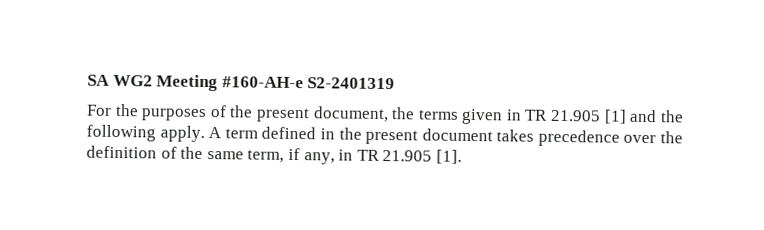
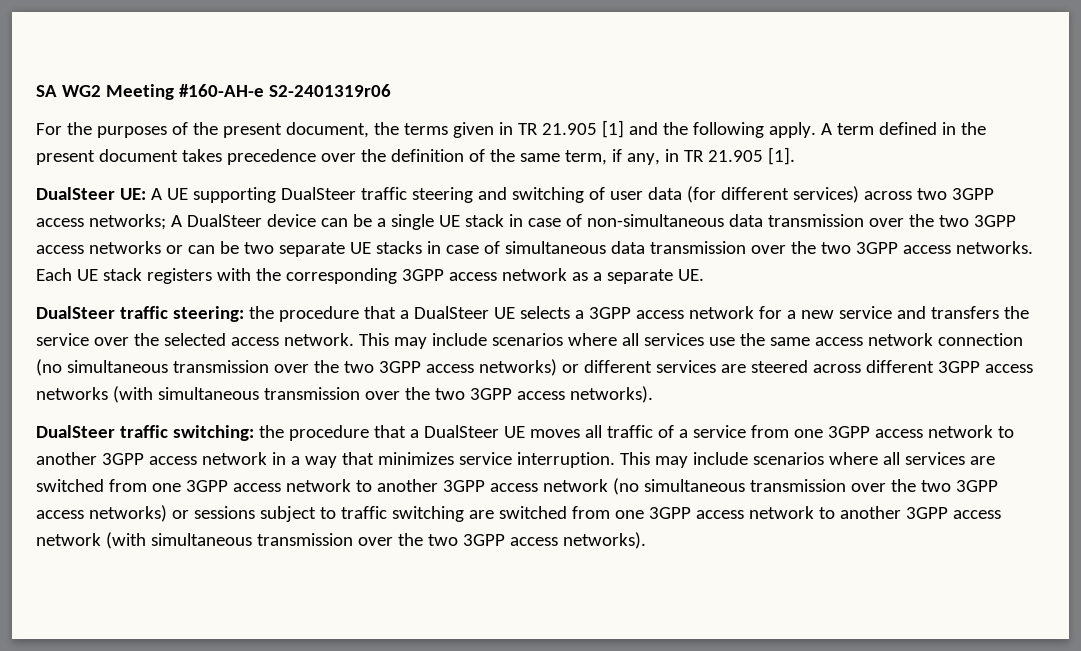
[307,77,396,90] S2-2401319 -> [268,84,391,97] S2-2401319r06
(462, 156) none -> [36,186,994,203] [36,214,1016,230] [36,241,1033,257] [36,268,704,284] [36,306,1029,322] [36,333,1023,349] [36,359,1033,376] [36,386,653,403] [36,425,1014,441] [36,452,995,468] [36,478,998,495] [36,505,1001,522] [36,532,646,549] // DualSteer UE: A UE supporting DualSteer traffic steering and switching of user data (for different services) across two 3GPP access networks; A DualSteer device can be a single UE stack in case of non-simultaneous data transmission over the two 3GPP access networks or can be two separate UE stacks in case of simultaneous data transmission over the two 3GPP access networks. Each UE stack registers with the corresponding 3GPP access network as a separate UE. // DualSteer traffic steering: the procedure that a DualSteer UE selects a 3GPP access network for a new service and transfers the service over the selected access network. This may include scenarios where all services use the same access network connection (no simultaneous transmission over the two 3GPP access networks) or different services are steered across different 3GPP access networks (with simultaneous transmission over the two 3GPP access networks). // DualSteer traffic switching: the procedure that a DualSteer UE moves all traffic of a service from one 3GPP access network to another 3GPP access network in a way that minimizes service interruption. This may include scenarios where all services are switched from one 3GPP access network to another 3GPP access network (no simultaneous transmission over the two 3GPP access networks) or sessions subject to traffic switching are switched from one 3GPP access network to another 3GPP access network (with simultaneous transmission over the two 3GPP access networks).

